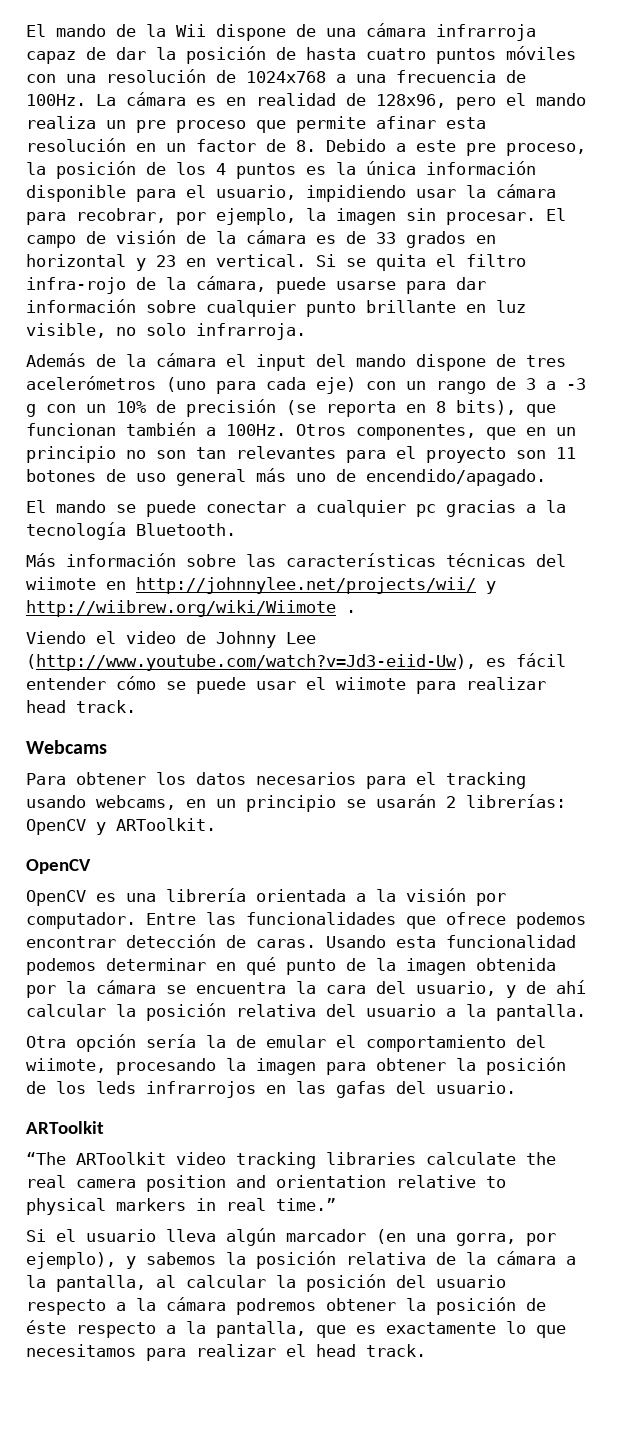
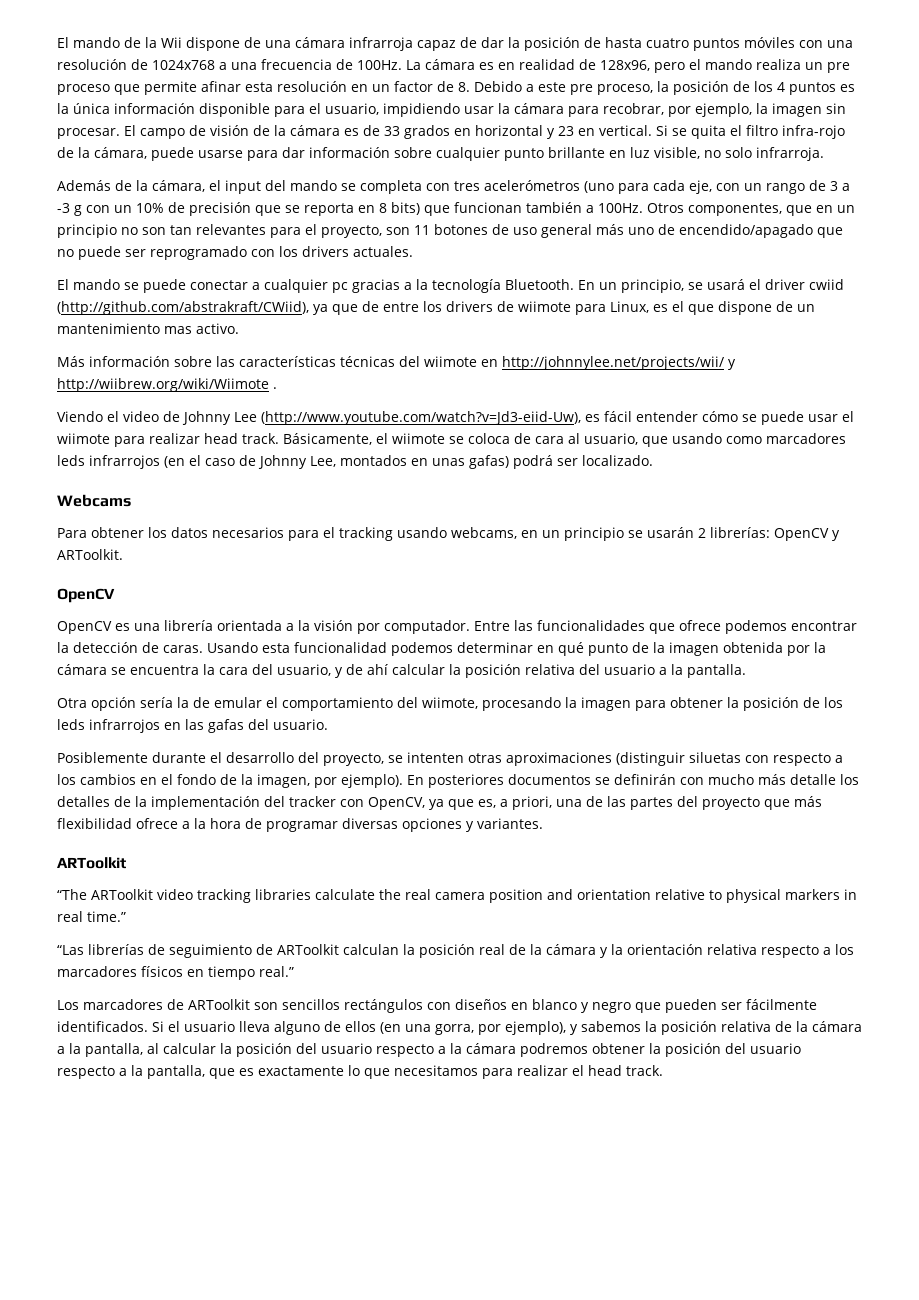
[156,353,216,367] cámara -> [152,180,205,192] cámara,
[416,354,516,371] dispone de -> [341,180,450,194] se completa con
[316,377,356,394] eje) -> [689,180,712,194] eje,
[286,400,316,415] (se -> [255,205,300,216] que se
[456,400,516,415] bits), -> [391,202,420,215] bits)
[426,447,506,463] proyecto -> [321,225,382,238] proyecto,
[366,469,546,486] encendido/apagado. -> [679,224,843,238] [57,246,413,260] encendido/apagado que no puede ser reprogramado con los drivers actuales.
(236, 529) none -> [578,279,844,293] [57,301,815,315] [57,323,239,334] En un principio, se usará el driver cwiid (http://github.com/abstrakraft/CWiid), ya que de entre los drivers de wiimote para Linux, es el que dispone de un mantenimiento mas activo.
(136, 706) none -> [283,433,846,447] [57,455,653,469] Básicamente, el wiimote se coloca de cara al usuario, que usando como marcadores leds infrarrojos (en el caso de Johnny Lee, montados en unas gafas) podrá ser localizado.
(116, 942) none -> [57,642,69,653] la
(516, 1087) none -> [57,752,843,766] [57,774,859,788] [57,796,822,810] [57,818,543,832] // Posiblemente durante el desarrollo del proyecto, se intenten otras aproximaciones (distinguir siluetas con respecto a los cambios en el fondo de la imagen, por ejemplo). En posteriores documentos se definirán con mucho más detalle los detalles de la implementación del tracker con OpenCV, ya que es, a priori, una de las partes del proyecto que más flexibilidad ofrece a la hora de programar diversas opciones y variantes.
(336, 1204) none -> [57,944,854,958] [57,966,294,980] [57,999,817,1013] [57,1021,148,1032] “Las librerías de seguimiento de ARToolkit calculan la posición real de la cámara y la orientación relativa respecto a los marcadores físicos en tiempo real.” // Los marcadores de ARToolkit son sencillos rectángulos con diseños en blanco y negro que pueden ser fácilmente identificados.
[226,1228,366,1246] algún marcador -> [274,1021,376,1035] alguno de ellos
[526,1298,546,1311] [26,1320,66,1334] de éste -> [725,1043,801,1054] del usuario

